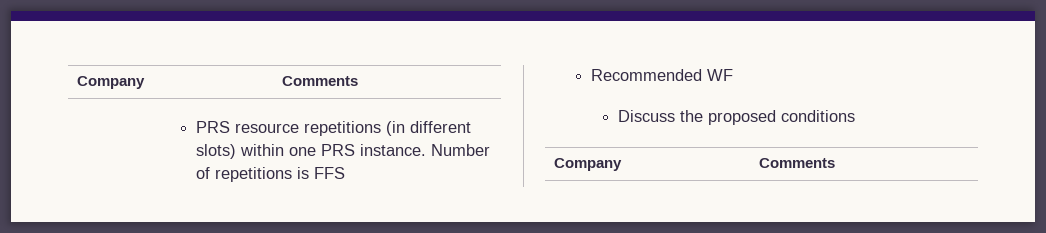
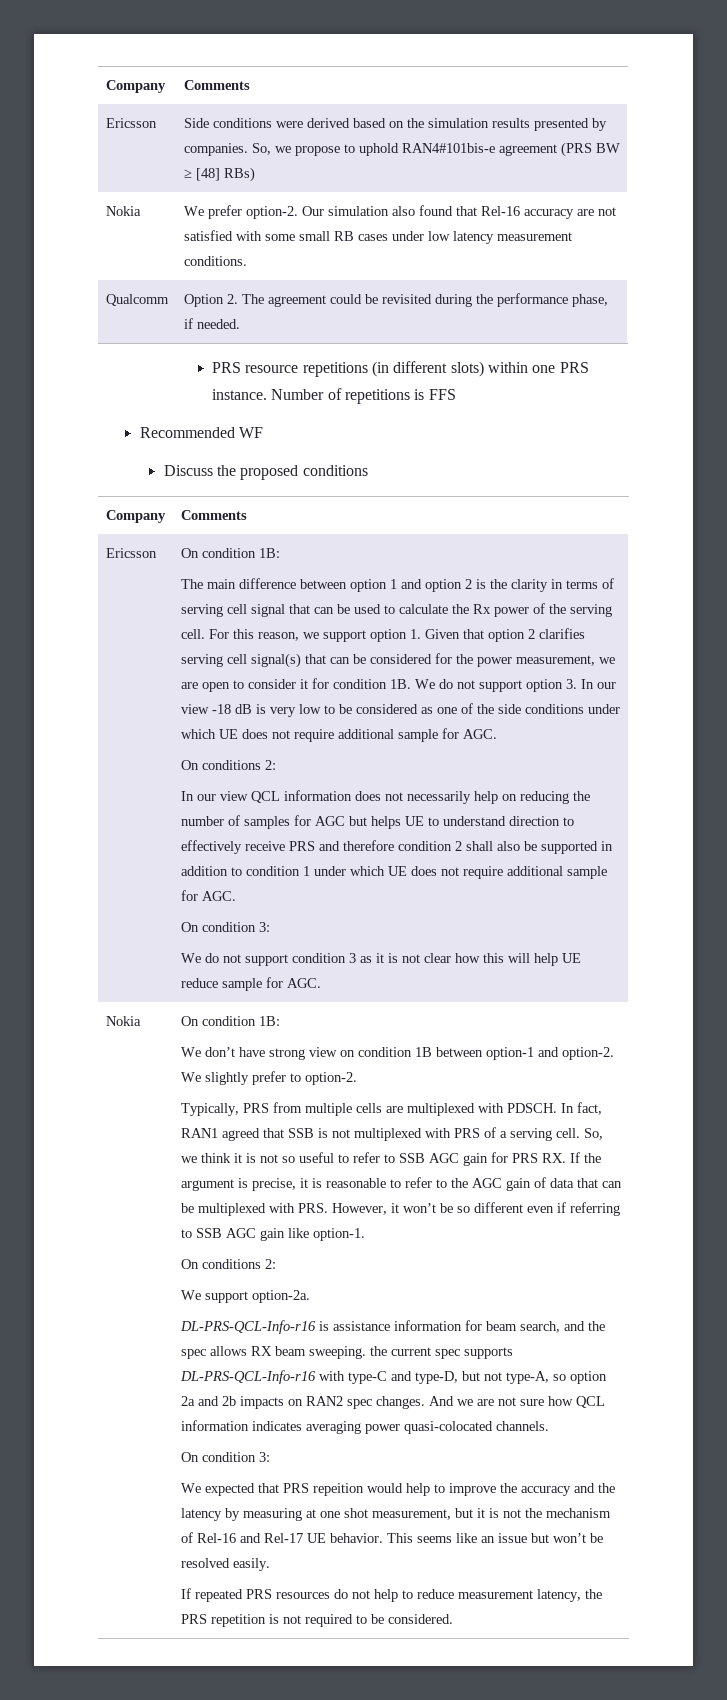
[77,76,146,89] [282,76,359,86] Company | Comments -> [105,80,166,93] [183,80,250,90] [105,118,157,128] [183,118,607,131] [183,142,620,157] [183,167,255,182] [105,206,141,216] [183,205,616,219] [183,230,572,244] [183,256,247,266] [105,294,169,306] [183,293,608,307] [183,318,240,329] Company | Comments // Ericsson | Side conditions were derived based on the simulation results presented by companies. So, we propose to uphold RAN4#101bis-e agreement (PRS BW ≥ [48] RBs) // Nokia | We prefer option-2. Our simulation also found that Rel-16 accuracy are not satisfied with some small RB cases under low latency measurement conditions. // Qualcomm | Option 2. The agreement could be revisited during the performance phase, if needed.
(836, 163) none -> [105,548,157,558] [180,548,280,558] [180,578,614,592] [180,603,612,617] [180,628,585,642] [180,653,615,668] [180,678,616,692] [180,703,620,717] [180,728,497,742] [180,760,276,770] [180,790,590,804] [180,815,574,829] [180,840,613,854] [180,866,607,879] [180,890,236,901] [180,922,270,932] [180,953,581,966] [180,977,321,991] [105,1016,141,1026] [180,1016,280,1026] [180,1047,614,1060] [180,1071,357,1085] [180,1102,602,1116] [180,1127,603,1141] [180,1152,601,1166] [180,1177,622,1191] [180,1202,620,1216] [180,1228,365,1241] [180,1259,276,1269] [180,1290,310,1303] [179,1320,605,1334] [180,1346,513,1359] [179,1370,607,1384] [180,1396,605,1409] [180,1420,549,1434] [180,1452,270,1462] [180,1483,615,1496] [180,1508,611,1521] [180,1532,603,1543] [180,1558,270,1571] [180,1588,602,1602] [180,1614,453,1627] // Ericsson | On condition 1B: // The main difference between option 1 and option 2 is the clarity in terms of serving cell signal that can be used to calculate the Rx power of the serving cell. For this reason, we support option 1. Given that option 2 clarifies serving cell signal(s) that can be considered for the power measurement, we are open to consider it for condition 1B. We do not support option 3. In our view -18 dB is very low to be considered as one of the side conditions under which UE does not require additional sample for AGC. // On conditions 2: // In our view QCL information does not necessarily help on reducing the number of samples for AGC but helps UE to understand direction to effectively receive PRS and therefore condition 2 shall also be supported in addition to condition 1 under which UE does not require additional sample for AGC. // On condition 3: // We do not support condition 3 as it is not clear how this will help UE reduce sample for AGC. // Nokia | On condition 1B: // We don’t have strong view on condition 1B between option-1 and option-2. We slightly prefer to option-2. // Typically, PRS from multiple cells are multiplexed with PDSCH. In fact, RAN1 agreed that SSB is not multiplexed with PRS of a serving cell. So, we think it is not so useful to refer to SSB AGC gain for PRS RX. If the argument is precise, it is reasonable to refer to the AGC gain of data that can be multiplexed with PRS. However, it won’t be so different even if referring to SSB AGC gain like option-1. // On conditions 2: // We support option-2a. // DL-PRS-QCL-Info-r16 is assistance information for beam search, and the spec allows RX beam sweeping. the current spec supports DL-PRS-QCL-Info-r16 with type-C and type-D, but not type-A, so option 2a and 2b impacts on RAN2 spec changes. And we are not sure how QCL information indicates averaging power quasi-colocated channels. // On condition 3: // We expected that PRS repeition would help to improve the accuracy and the latency by measuring at one shot measurement, but it is not the mechanism of Rel-16 and Rel-17 UE behavior. This seems like an issue but won’t be resolved easily. // If repeated PRS resources do not help to reduce measurement latency, the PRS repetition is not required to be considered.

